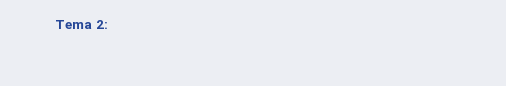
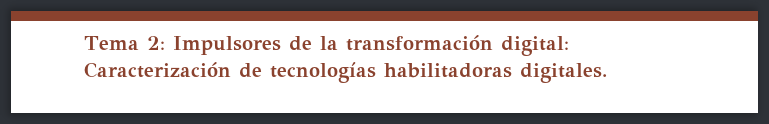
(108, 24) none -> [172,35,569,56] [84,62,607,83] Impulsores de la transformación digital: Caracterización de tecnologías habilitadoras digitales.

